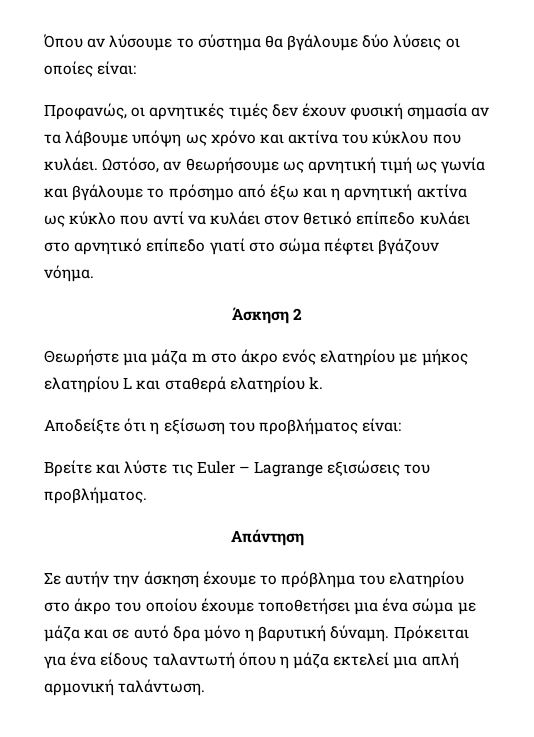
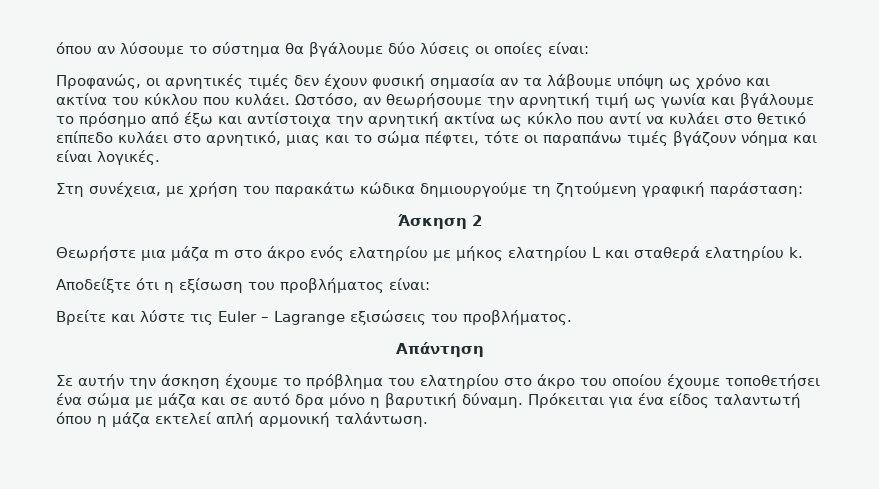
[44,34,83,48] Όπου -> [56,42,92,54] όπου
[282,161,304,173] ως -> [487,97,514,108] την
[330,188,341,201] η -> [247,112,363,127] αντίστοιχα την
[264,215,300,225] στον -> [724,116,752,124] στο
[74,238,440,255] [44,265,94,282] αρνητικό επίπεδο γιατί στο σώμα πέφτει βγάζουν νόημα. -> [206,131,817,146] [56,150,160,165] [56,182,803,197] αρνητικό, μιας και το σώμα πέφτει, τότε οι παραπάνω τιμές βγάζουν νόημα και είναι λογικές. // Στη συνέχεια, με χρήση του παρακάτω κώδικα δημιουργούμε τη ζητούμενη γραφική παράσταση:
[354,602,379,615] μια -> (820, 381) none
[100,652,149,668] είδους -> [669,393,709,408] είδος
[393,656,418,669] μια -> (211, 418) none

